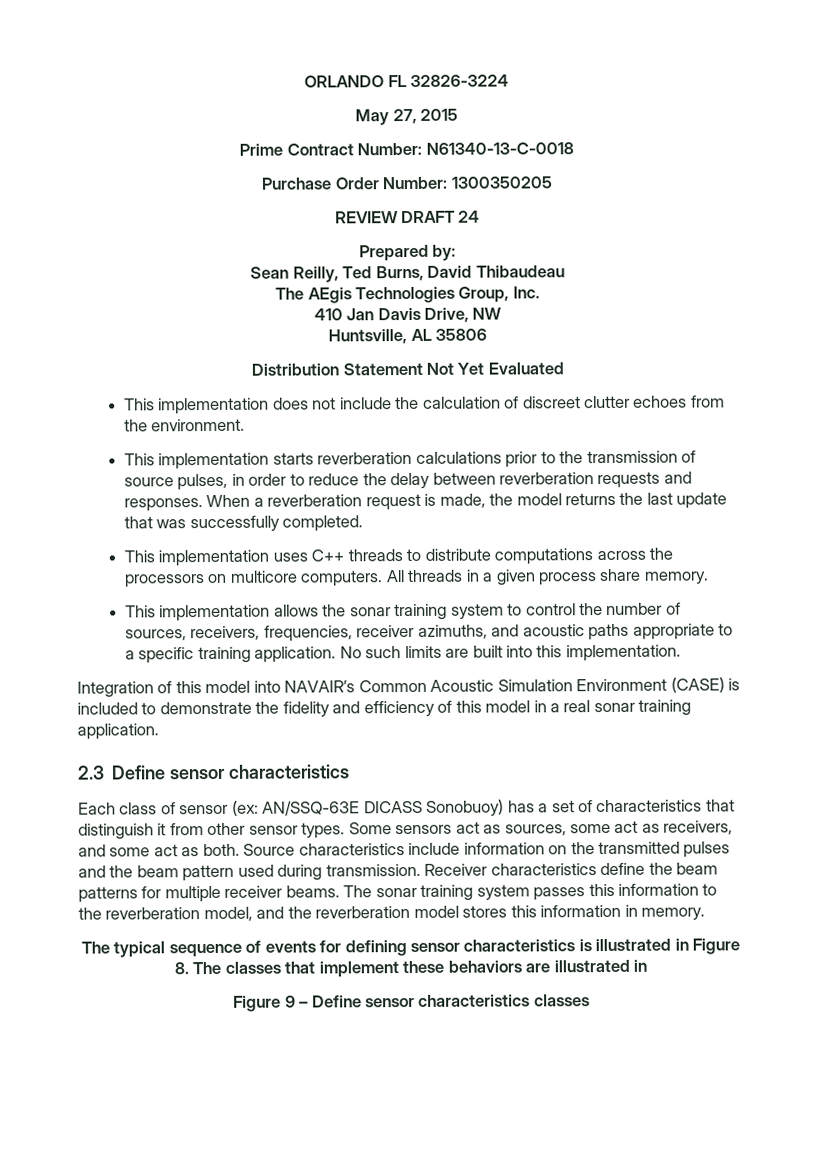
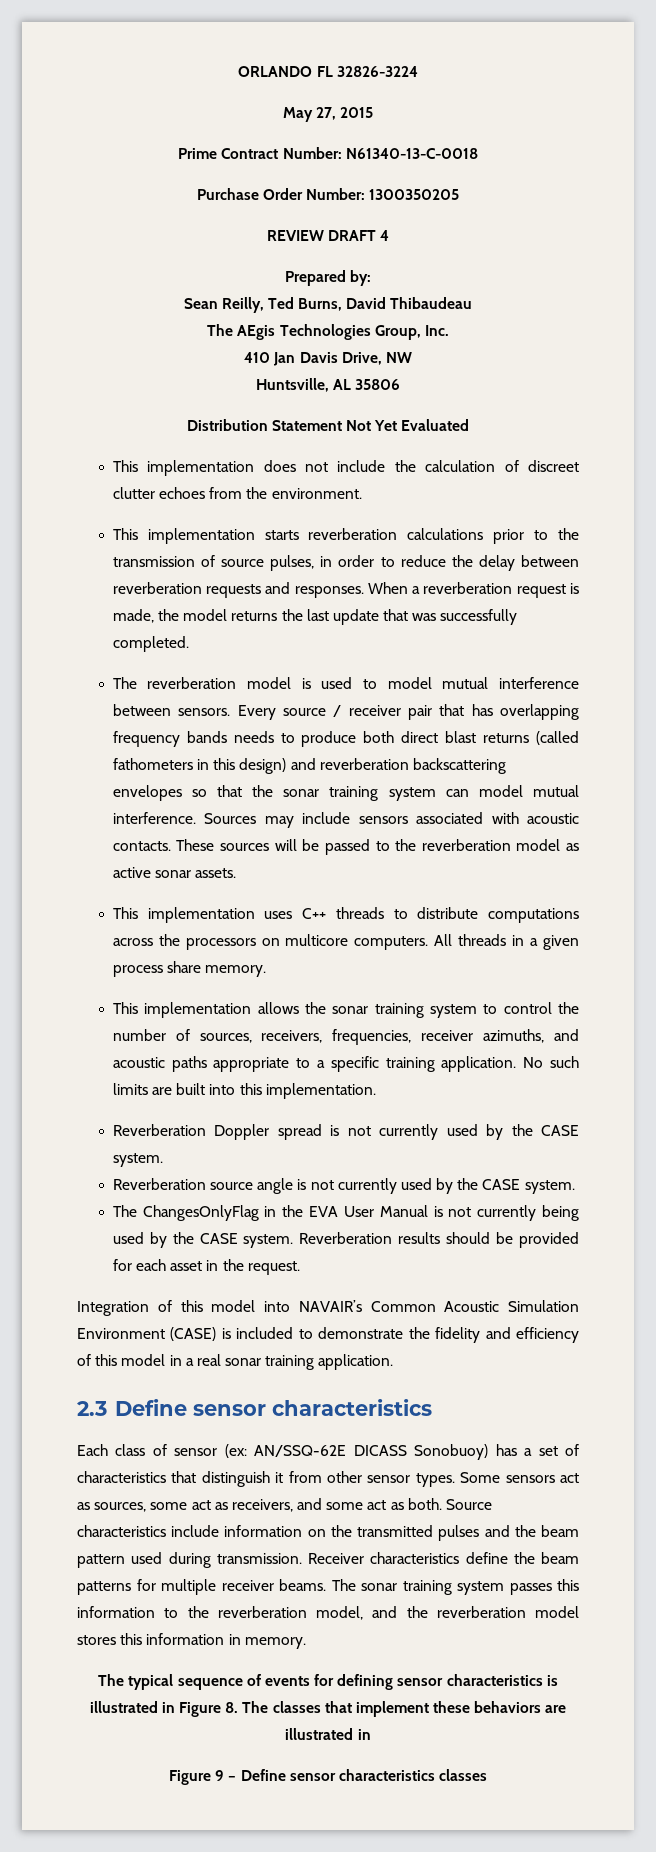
[458,210,481,223] 24 -> [380,230,390,241] 4
(364, 523) none -> [112,677,579,689] [112,704,579,720] [112,731,579,747] [112,758,506,774] [112,785,580,801] [112,812,579,828] [112,839,580,855] [112,867,237,878] // The reverberation model is used to model mutual interference between sensors. Every source / receiver pair that has overlapping frequency bands needs to produce both direct blast returns (called fathometers in this design) and reverberation backscattering envelopes so that the sonar training system can model mutual interference. Sources may include sensors associated with acoustic contacts. These sources will be passed to the reverberation model as active sonar assets.
(681, 653) none -> [112,1124,579,1140] [112,1153,163,1167] [112,1178,575,1194] [112,1205,579,1221] [112,1232,580,1248] [112,1259,300,1275] // Reverberation Doppler spread is not currently used by the CASE system. // Reverberation source angle is not currently used by the CASE system. // The ChangesOnlyFlag in the EVA User Manual is not currently being used by the CASE system. Reverberation results should be provided for each asset in the request.
[262,800,361,816] AN/SSQ-63E -> [254,1445,347,1457] AN/SSQ-62E

